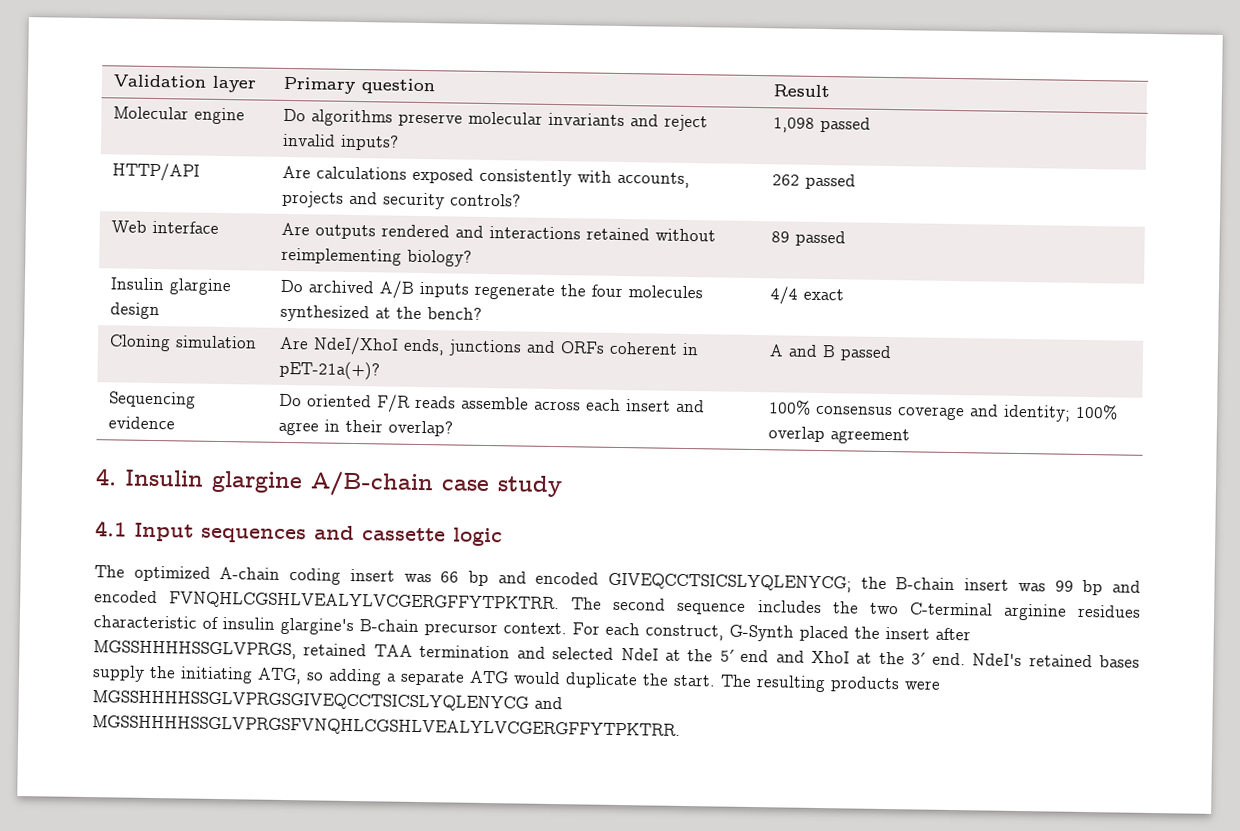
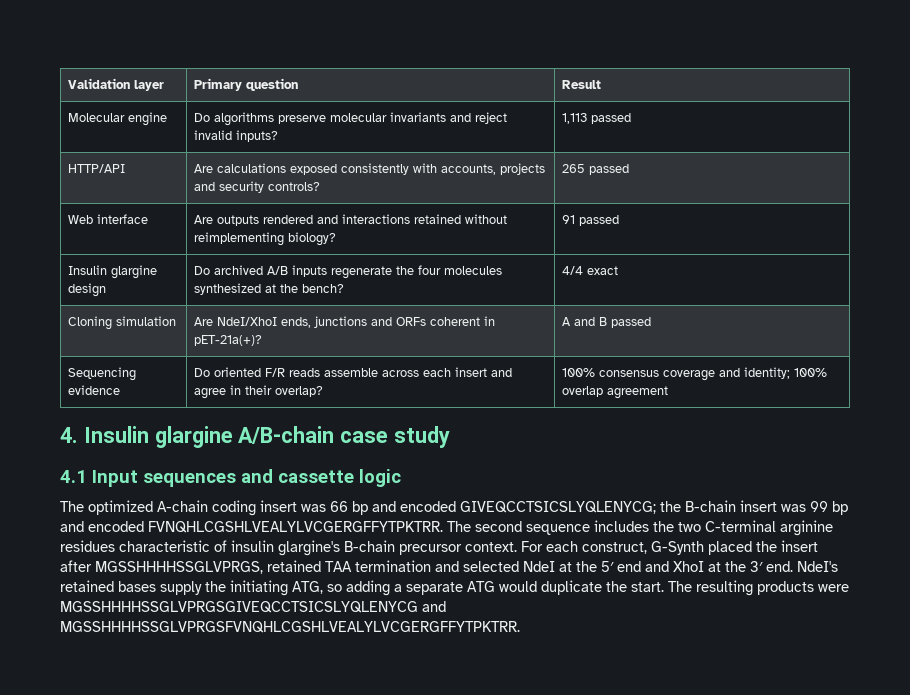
[772,117,815,133] 1,098 -> [561,113,587,124] 1,113
[771,174,800,186] 262 -> [561,164,585,173] 265
[770,231,790,243] 89 -> [561,215,575,224] 91

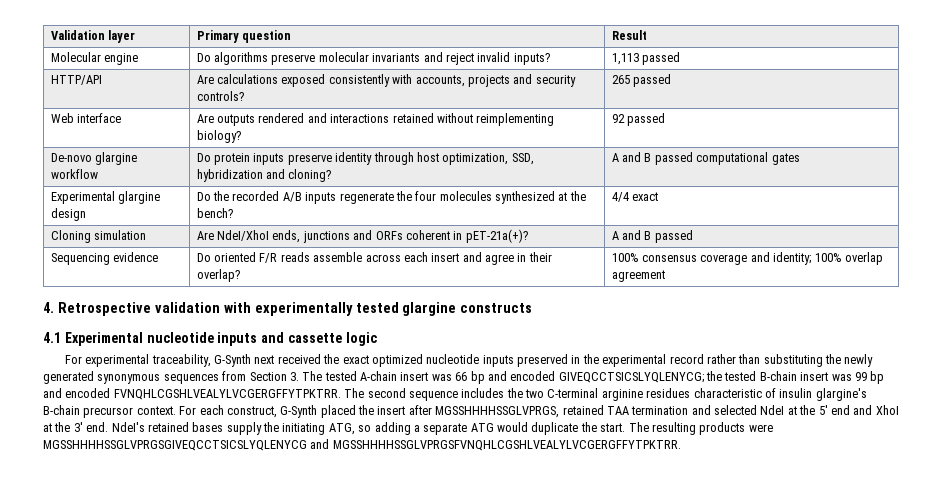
[561,215,619,226] [67,265,107,275] 91 passed // Insulin -> [611,113,666,126] [50,152,138,165] [50,169,98,179] [196,152,534,165] [196,169,332,182] [611,152,800,165] [50,191,115,204] 92 passed // De-novo glargine workflow | Do protein inputs preserve identity through host optimization, SSD, hybridization and cloning? | A and B passed computational gates // Experimental
[213,265,263,275] archived -> [213,191,280,201] the recorded
[83,426,451,448] [60,469,401,487] [60,500,256,516] Insulin glargine A/B-chain case study // 4.1 Input sequences and cassette logic // The optimized A-chain coding -> [57,302,533,316] [43,332,377,346] [64,354,874,367] [43,371,397,384] Retrospective validation with experimentally tested glargine constructs // 4.1 Experimental nucleotide inputs and cassette logic // For experimental traceability, G-Synth next received the exact optimized nucleotide inputs preserved in the experimental record rather than substituting the newly generated synonymous sequences from Section 3. The tested A-chain
(681, 506) none -> [724,371,757,381] tested

